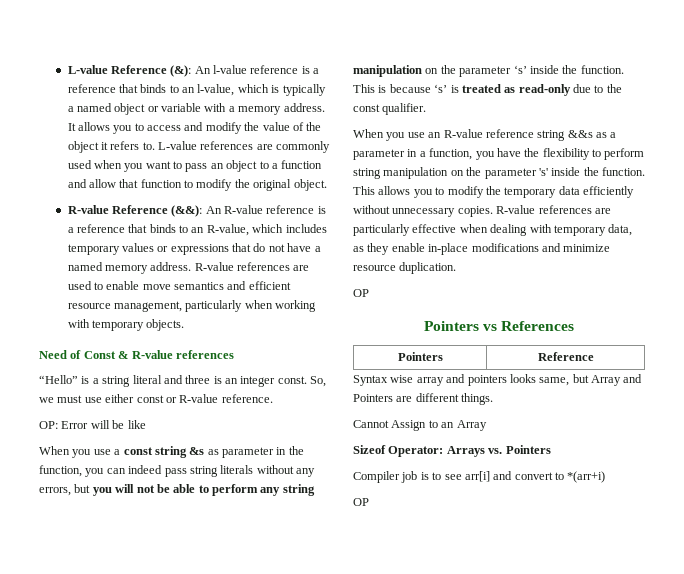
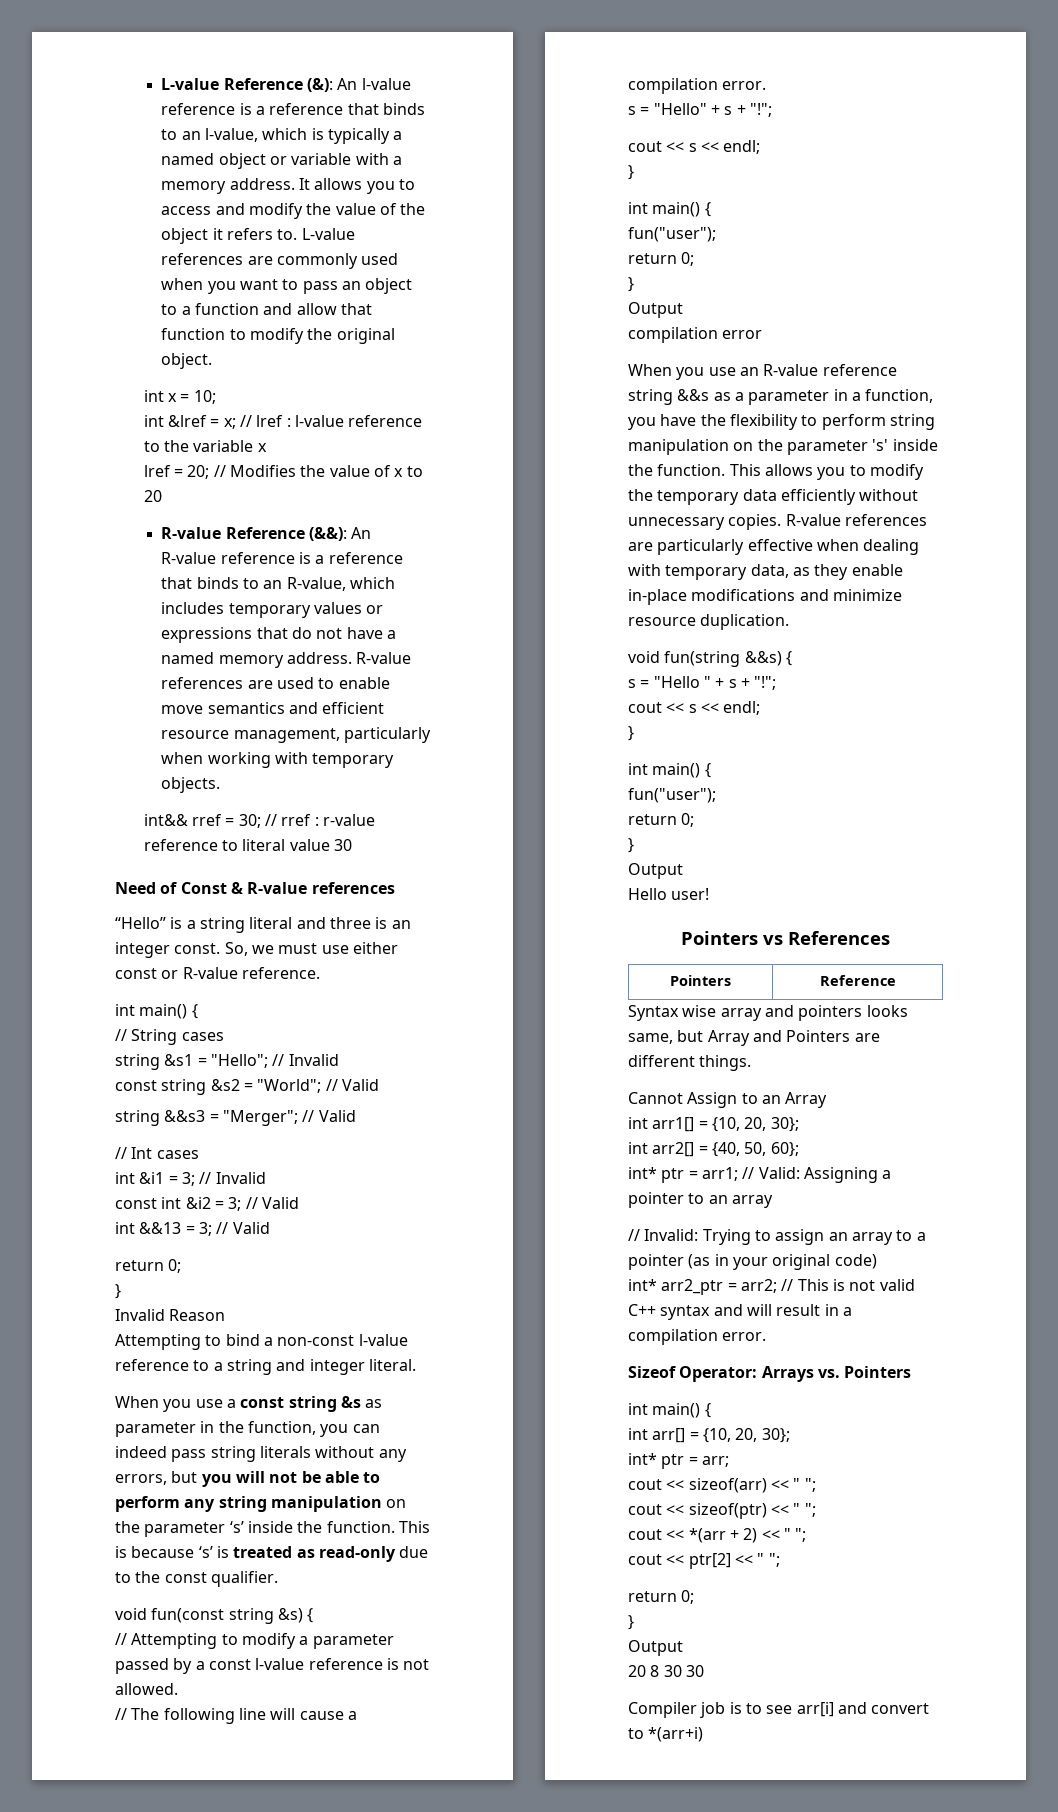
(327, 185) none -> [143,390,216,404] [143,415,423,429] [143,440,267,452] [143,465,423,479] [143,490,162,502] // int x = 10; // int &lref = x; // lref : l-value reference to the variable x // lref = 20; // Modifies the value of x to 20
(185, 325) none -> [143,814,375,828] [143,839,352,851] // int&& rref = 30; // rref : r-value reference to literal value 30
[39,420,146,429] OP: Error will be like -> [115,1004,198,1019] [115,1029,224,1045] [115,1054,339,1070] [115,1079,379,1095] [115,1110,356,1126] [115,1147,199,1159] [115,1172,266,1186] [115,1197,299,1211] [115,1222,270,1236] [115,1259,182,1273] [115,1284,121,1299] [115,1309,226,1321] [115,1334,408,1350] [115,1359,416,1375] int main() { // // String cases // string &s1 = "Hello"; // Invalid // const string &s2 = "World"; // Valid // string &&s3 = "Merger"; // Valid // // Int cases // int &i1 = 3; // Invalid // const int &i2 = 3; // Valid // int &&13 = 3; // Valid // return 0; // } // Invalid Reason // Attempting to bind a non-const l-value reference to a string and integer literal.
(427, 109) none -> [115,1608,314,1624] [115,1633,394,1649] [115,1658,430,1674] [115,1683,178,1695] [115,1708,357,1724] [628,78,767,94] [628,103,772,117] [628,140,761,154] [628,165,634,180] [628,202,711,217] [628,227,716,242] [628,252,695,266] [628,277,634,292] [628,302,683,318] [628,327,763,343] // void fun(const string &s) { // // Attempting to modify a parameter passed by a const l-value reference is not allowed. // // The following line will cause a compilation error. // s = "Hello" + s + "!"; // cout << s << endl; // } // int main() { // fun("user"); // return 0; // } // Output // compilation error
[353,289,369,297] OP -> [628,651,792,667] [628,676,777,690] [628,701,761,715] [628,726,634,741] [628,763,711,778] [628,788,716,803] [628,813,695,827] [628,838,634,853] [628,863,683,879] [628,888,710,900] void fun(string &&s) { // s = "Hello " + s + "!"; // cout << s << endl; // } // int main() { // fun("user"); // return 0; // } // Output // Hello user!
(487, 425) none -> [628,1117,799,1132] [628,1142,799,1157] [628,1167,892,1183] [628,1192,773,1208] [628,1229,926,1245] [628,1254,877,1270] [628,1279,915,1295] [628,1304,852,1320] [628,1329,767,1345] // int arr1[] = {10, 20, 30}; // int arr2[] = {40, 50, 60}; // int* ptr = arr1; // Valid: Assigning a pointer to an array // // Invalid: Trying to assign an array to a pointer (as in your original code) // int* arr2_ptr = arr2; // This is not valid C++ syntax and will result in a compilation error.
(551, 449) none -> [628,1403,711,1418] [628,1428,790,1443] [628,1453,729,1469] [628,1478,816,1493] [628,1503,816,1519] [628,1528,807,1543] [628,1553,780,1569] [628,1590,695,1604] [628,1615,634,1630] [628,1640,683,1656] [628,1665,704,1677] // int main() { // int arr[] = {10, 20, 30}; // int* ptr = arr; // cout << sizeof(arr) << " "; // cout << sizeof(ptr) << " "; // cout << *(arr + 2) << " "; // cout << ptr[2] << " "; // return 0; // } // Output // 20 8 30 30
[353,498,369,506] // OP -> (704, 1734) none

